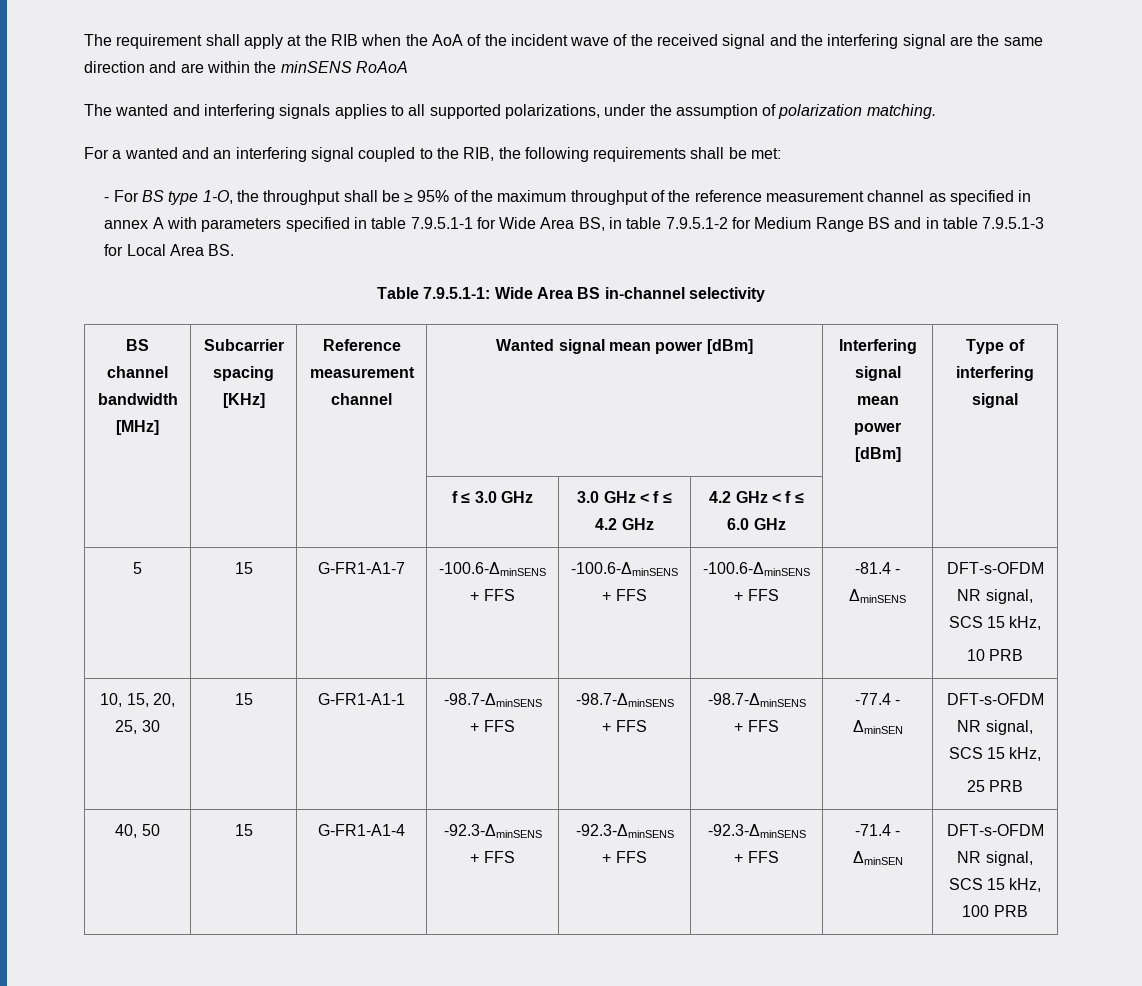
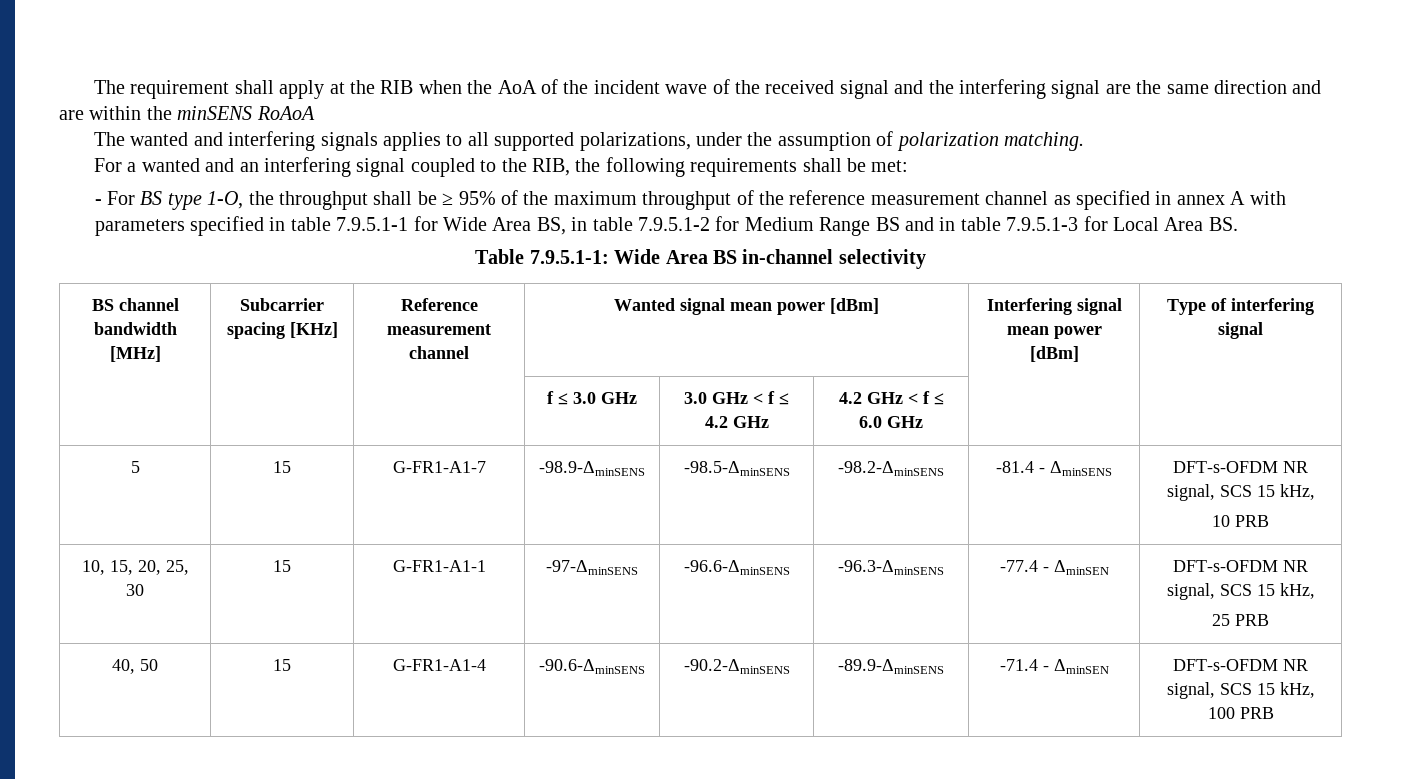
[439,562,546,576] [470,589,515,601] [571,562,678,576] [602,589,647,601] [702,562,810,576] [734,589,779,601] -100.6-ΔminSENS + FFS | -100.6-ΔminSENS + FFS | -100.6-ΔminSENS + FFS -> [539,461,645,476] [683,461,790,476] [838,461,944,476] -98.9-ΔminSENS | -98.5-ΔminSENS | -98.2-ΔminSENS
[443,693,542,707] [470,720,515,732] [575,693,674,707] [602,720,647,732] [707,693,806,707] [734,720,779,732] -98.7-ΔminSENS + FFS | -98.7-ΔminSENS + FFS | -98.7-ΔminSENS + FFS -> [546,560,638,575] [683,560,790,575] [838,560,944,575] -97-ΔminSENS | -96.6-ΔminSENS | -96.3-ΔminSENS
[443,824,542,838] [470,851,515,863] [575,824,674,838] [602,851,647,863] [707,824,806,838] [734,851,779,863] -92.3-ΔminSENS + FFS | -92.3-ΔminSENS + FFS | -92.3-ΔminSENS + FFS -> [539,659,645,674] [683,659,790,674] [838,659,944,674] -90.6-ΔminSENS | -90.2-ΔminSENS | -89.9-ΔminSENS

